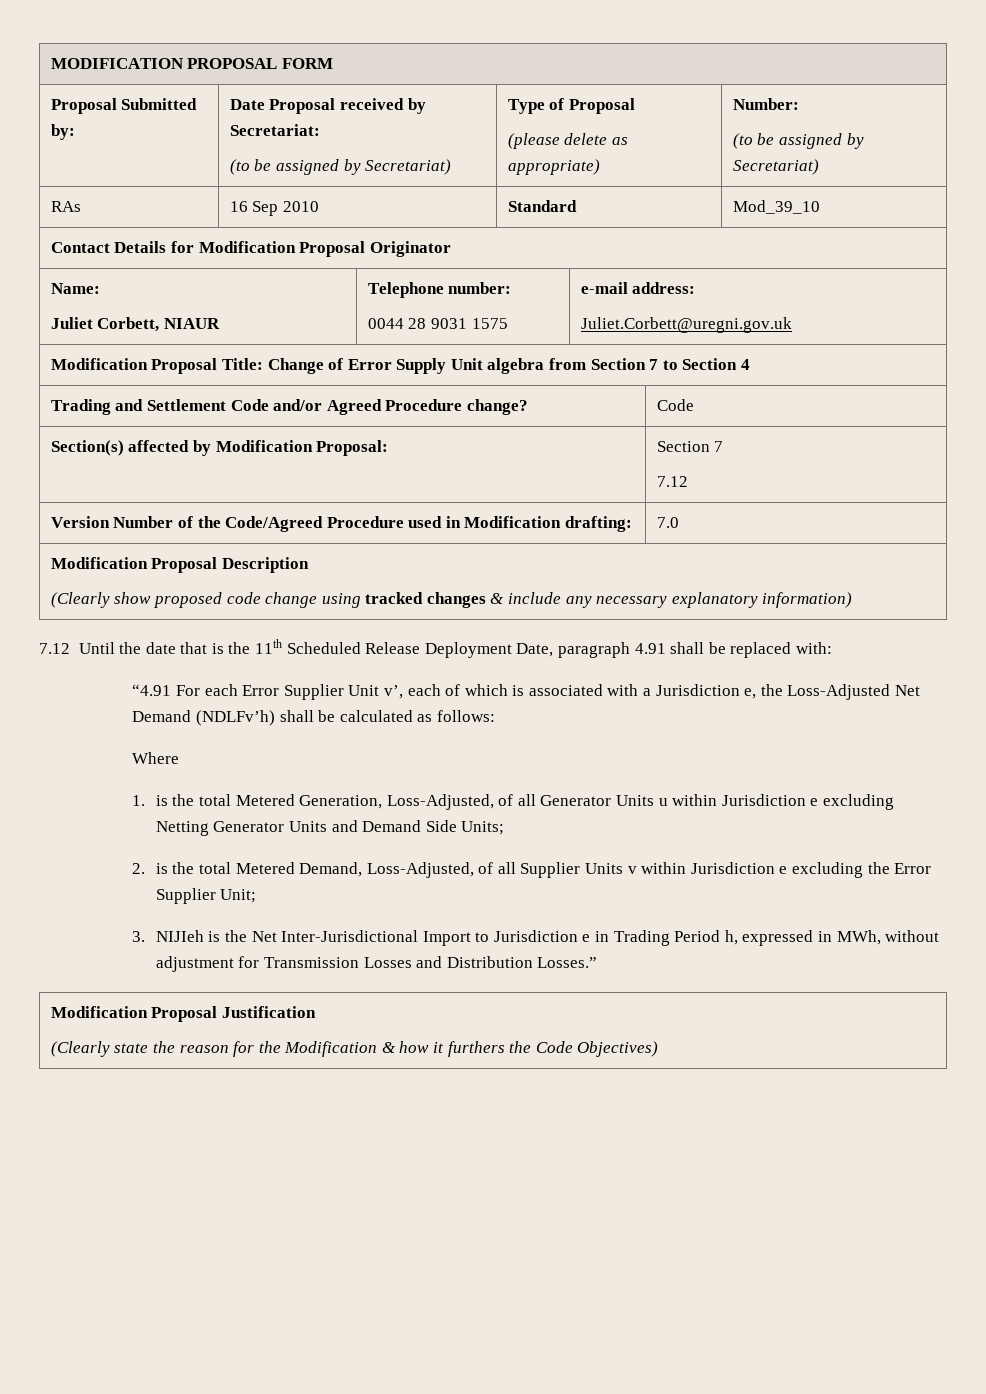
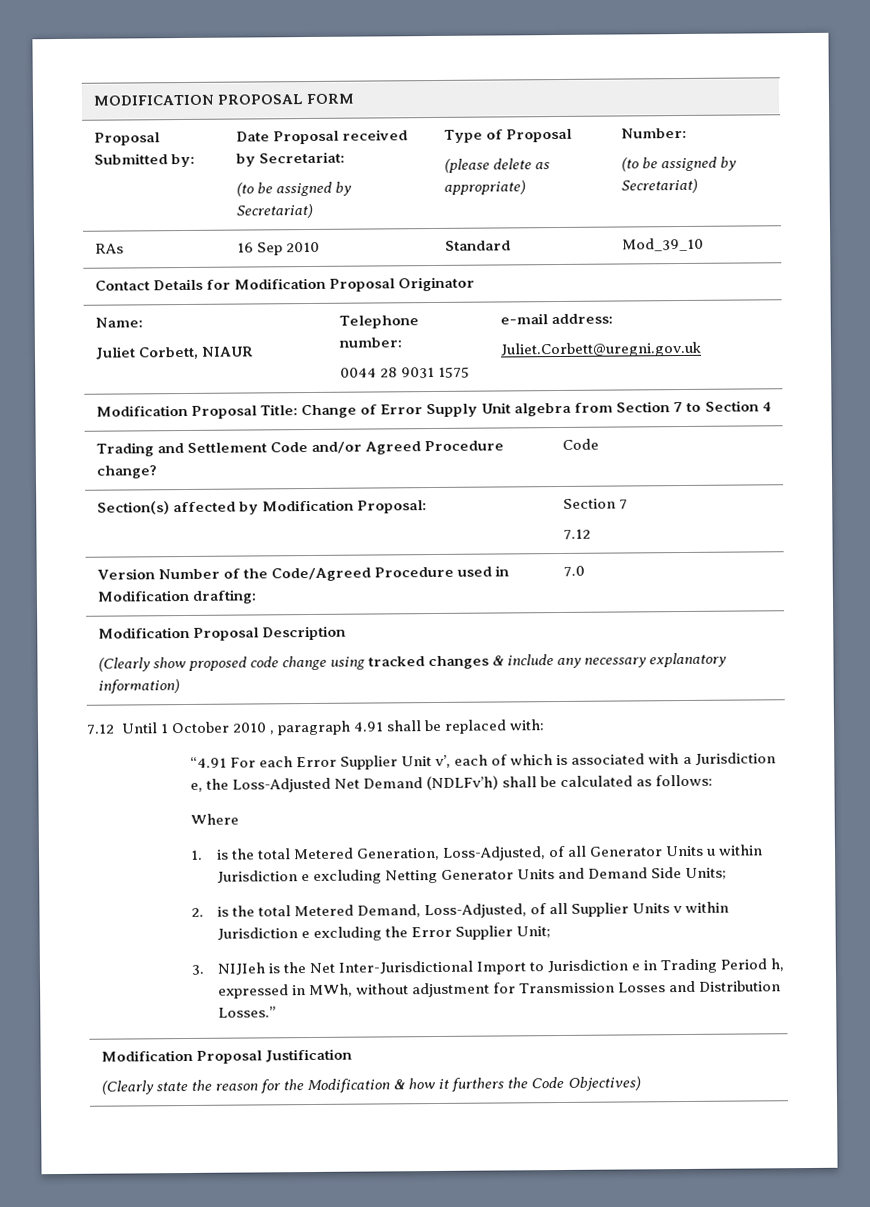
[119,639,554,658] the date that is the 11th Scheduled Release Deployment Date, -> [159,721,275,735] 1 October 2010 ,

